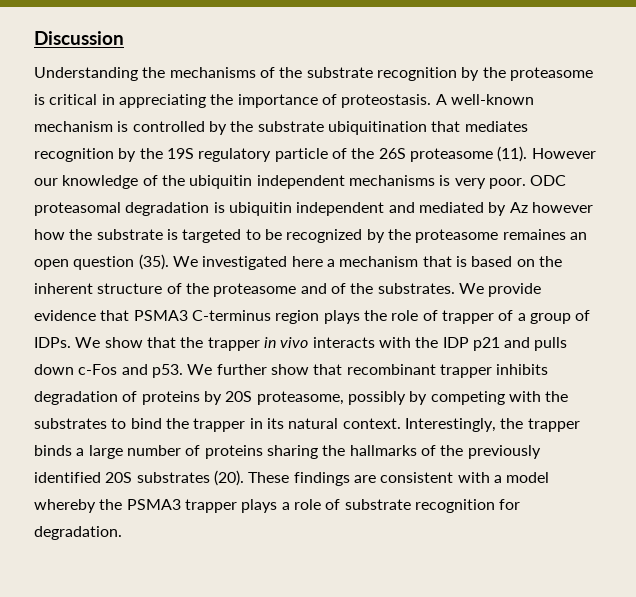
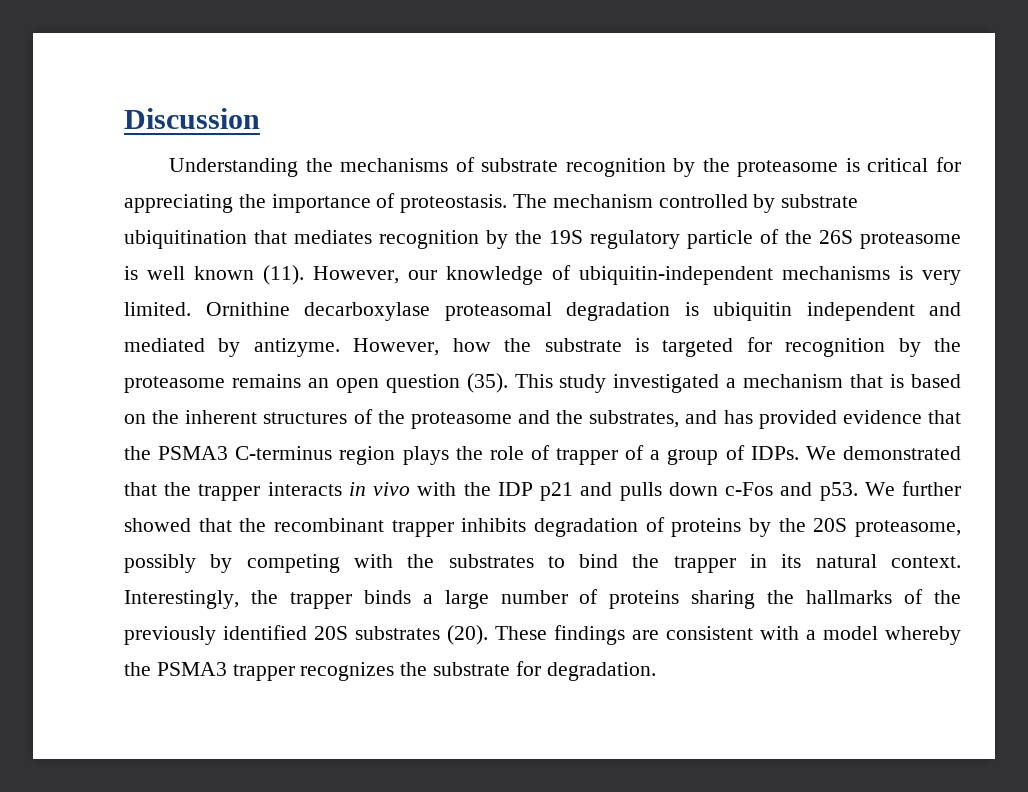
[279,67,303,78] the -> (475, 164) none
[101,94,115,105] in -> [936,157,962,172] for
[435,94,534,105] [34,121,129,132] A well-known mechanism is -> [513,194,653,208] The mechanism
[230,121,254,132] the -> (776, 203) none
[497,146,596,162] [34,175,567,189] (11). However our knowledge of the ubiquitin independent mechanisms is very poor. ODC -> [124,265,961,285] [124,302,430,321] is well known (11). However, our knowledge of ubiquitin-independent mechanisms is very limited. Ornithine decarboxylase
[509,202,593,213] Az however -> [253,338,440,357] antizyme. However,
[245,229,566,243] to be recognized by the proteasome remaines -> [746,337,961,357] [124,374,301,393] for recognition by the proteasome remains
[172,256,323,270] We investigated here -> [514,374,720,393] This study investigated
[97,283,163,294] structure -> [263,412,348,424] structures
[330,283,542,297] of the substrates. We provide -> [556,410,837,429] the substrates, and has provided
(130, 315) none -> [124,446,151,460] the
[104,337,143,348] show -> [842,446,961,460] demonstrated
(260, 344) none -> [267,482,342,496] interacts
[312,337,375,348] interacts -> (411, 489) none
[270,364,343,375] show that -> [124,518,267,532] showed that the
(222, 398) none -> [778,518,806,532] the
[241,499,495,513] plays a role of substrate recognition -> [300,662,511,681] recognizes the substrate

